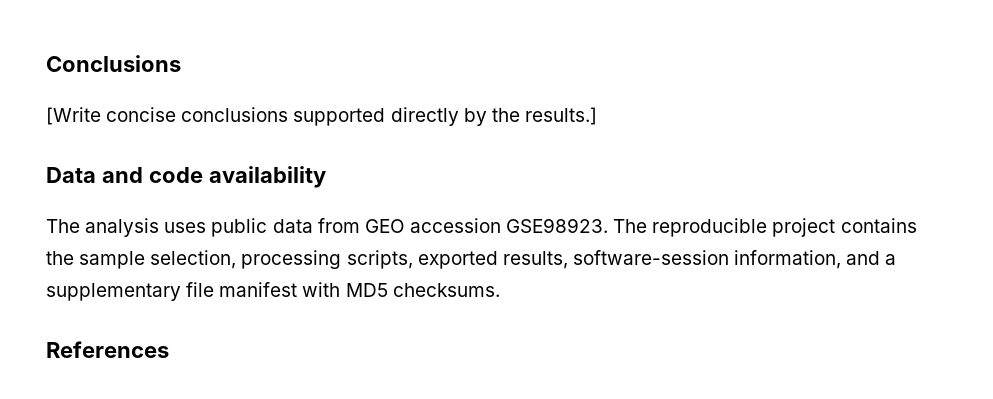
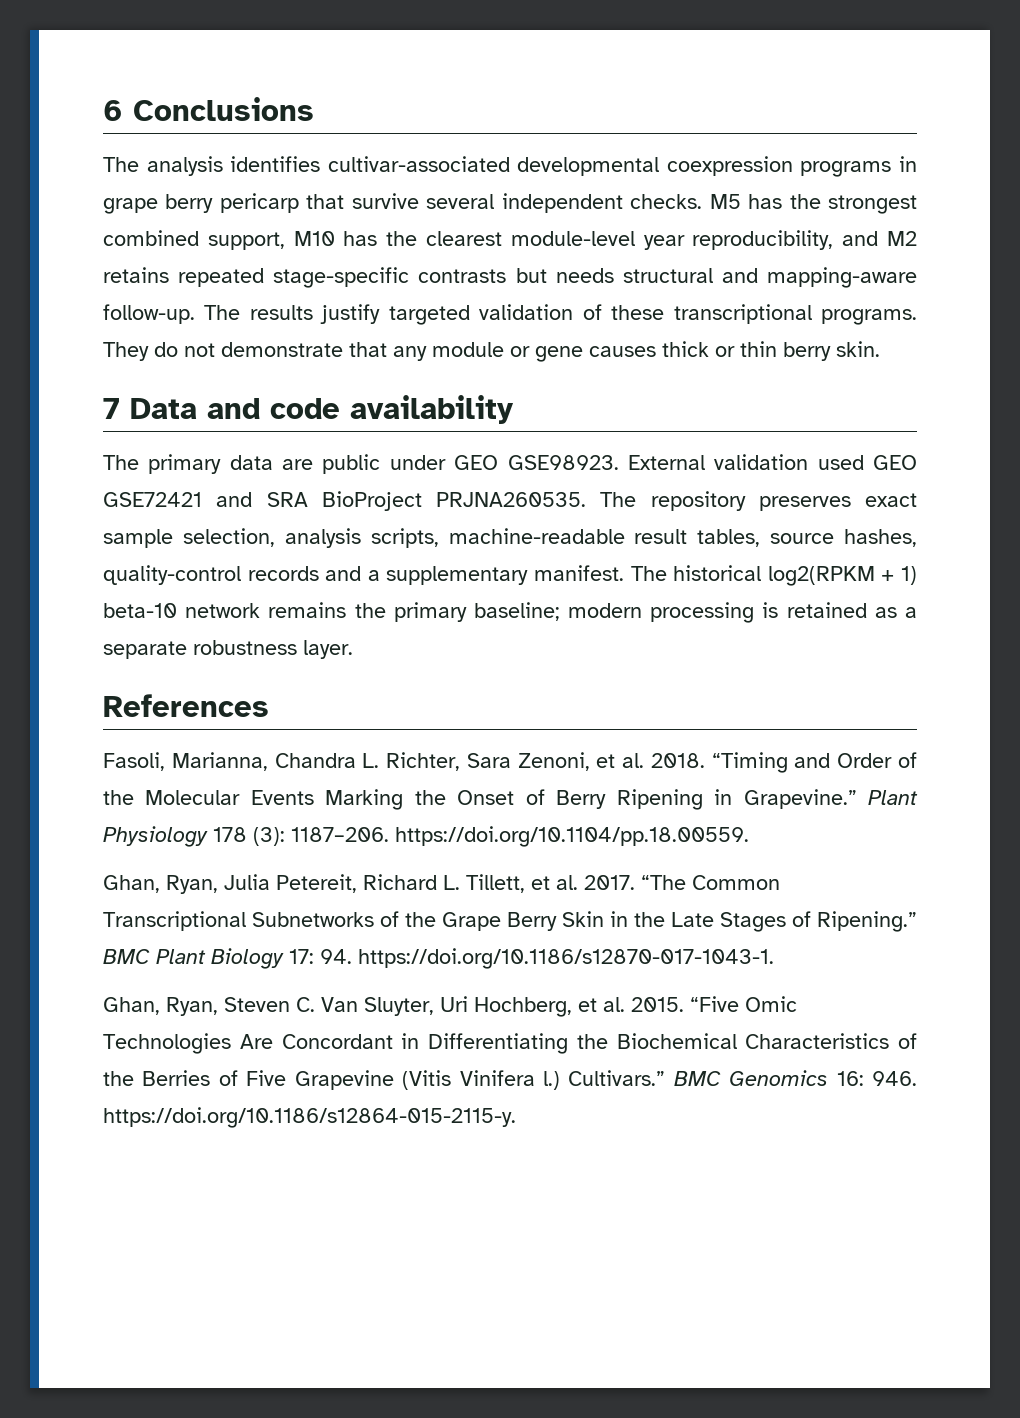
(46, 63) none -> [103,100,123,121] 6
[46,107,597,126] [Write concise conclusions supported directly by the results.] // -> [103,156,917,177] [103,193,918,214] [103,230,917,250] [103,267,917,288] [103,304,918,325] [103,341,880,362] [103,398,120,419] The analysis identifies cultivar-associated developmental coexpression programs in grape berry pericarp that survive several independent checks. M5 has the strongest combined support, M10 has the clearest module-level year reproducibility, and M2 retains repeated stage-specific contrasts but needs structural and mapping-aware follow-up. The results justify targeted validation of these transcriptional programs. They do not demonstrate that any module or gene causes thick or thin berry skin. // 7
[85,218,917,237] [46,250,897,269] [46,282,500,301] [46,341,169,358] analysis uses public data from GEO accession GSE98923. The reproducible project contains the sample selection, processing scripts, exported results, software-session information, and a supplementary file manifest with MD5 checksums. // References -> [148,454,918,474] [103,491,917,511] [103,528,917,548] [103,565,918,586] [103,602,917,623] [103,640,353,659] [103,694,269,717] [103,752,917,773] [103,789,918,810] [103,826,749,847] [103,874,780,894] [103,911,917,932] [103,948,774,969] [103,996,797,1017] [103,1033,917,1054] [103,1070,917,1090] [103,1107,516,1128] primary data are public under GEO GSE98923. External validation used GEO GSE72421 and SRA BioProject PRJNA260535. The repository preserves exact sample selection, analysis scripts, machine-readable result tables, source hashes, quality-control records and a supplementary manifest. The historical log2(RPKM + 1) beta-10 network remains the primary baseline; modern processing is retained as a separate robustness layer. // References // Fasoli, Marianna, Chandra L. Richter, Sara Zenoni, et al. 2018. “Timing and Order of the Molecular Events Marking the Onset of Berry Ripening in Grapevine.” Plant Physiology 178 (3): 1187–206. https://doi.org/10.1104/pp.18.00559. // Ghan, Ryan, Julia Petereit, Richard L. Tillett, et al. 2017. “The Common Transcriptional Subnetworks of the Grape Berry Skin in the Late Stages of Ripening.” BMC Plant Biology 17: 94. https://doi.org/10.1186/s12870-017-1043-1. // Ghan, Ryan, Steven C. Van Sluyter, Uri Hochberg, et al. 2015. “Five Omic Technologies Are Concordant in Differentiating the Biochemical Characteristics of the Berries of Five Grapevine (Vitis Vinifera l.) Cultivars.” BMC Genomics 16: 946. https://doi.org/10.1186/s12864-015-2115-y.

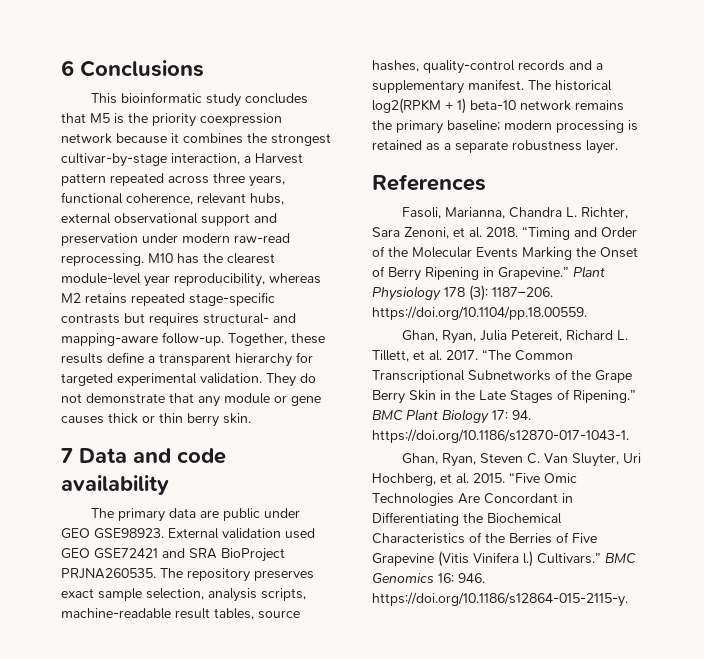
[103,156,917,177] [103,193,918,214] [103,230,285,250] The analysis identifies cultivar-associated developmental coexpression programs in grape berry pericarp that survive several independent checks. M5 has the strongest combined support, -> [90,92,308,107] [61,113,282,127] [61,133,331,146] [61,153,303,167] [61,173,285,187] [61,192,284,205] [61,213,277,226] [61,233,290,246] [61,253,144,266] This bioinformatic study concludes that M5 is the priority coexpression network because it combines the strongest cultivar-by-stage interaction, a Harvest pattern repeated across three years, functional coherence, relevant hubs, external observational support and preservation under modern raw-read reprocessing.
[842,231,879,246] and -> [269,273,321,284] whereas
[555,268,713,283] needs structural -> [149,313,269,326] requires structural-
[204,304,918,325] The results justify targeted validation of these transcriptional programs. -> [228,333,325,346] [61,352,313,367] [61,373,262,386] Together, these results define a transparent hierarchy for targeted experimental validation.

